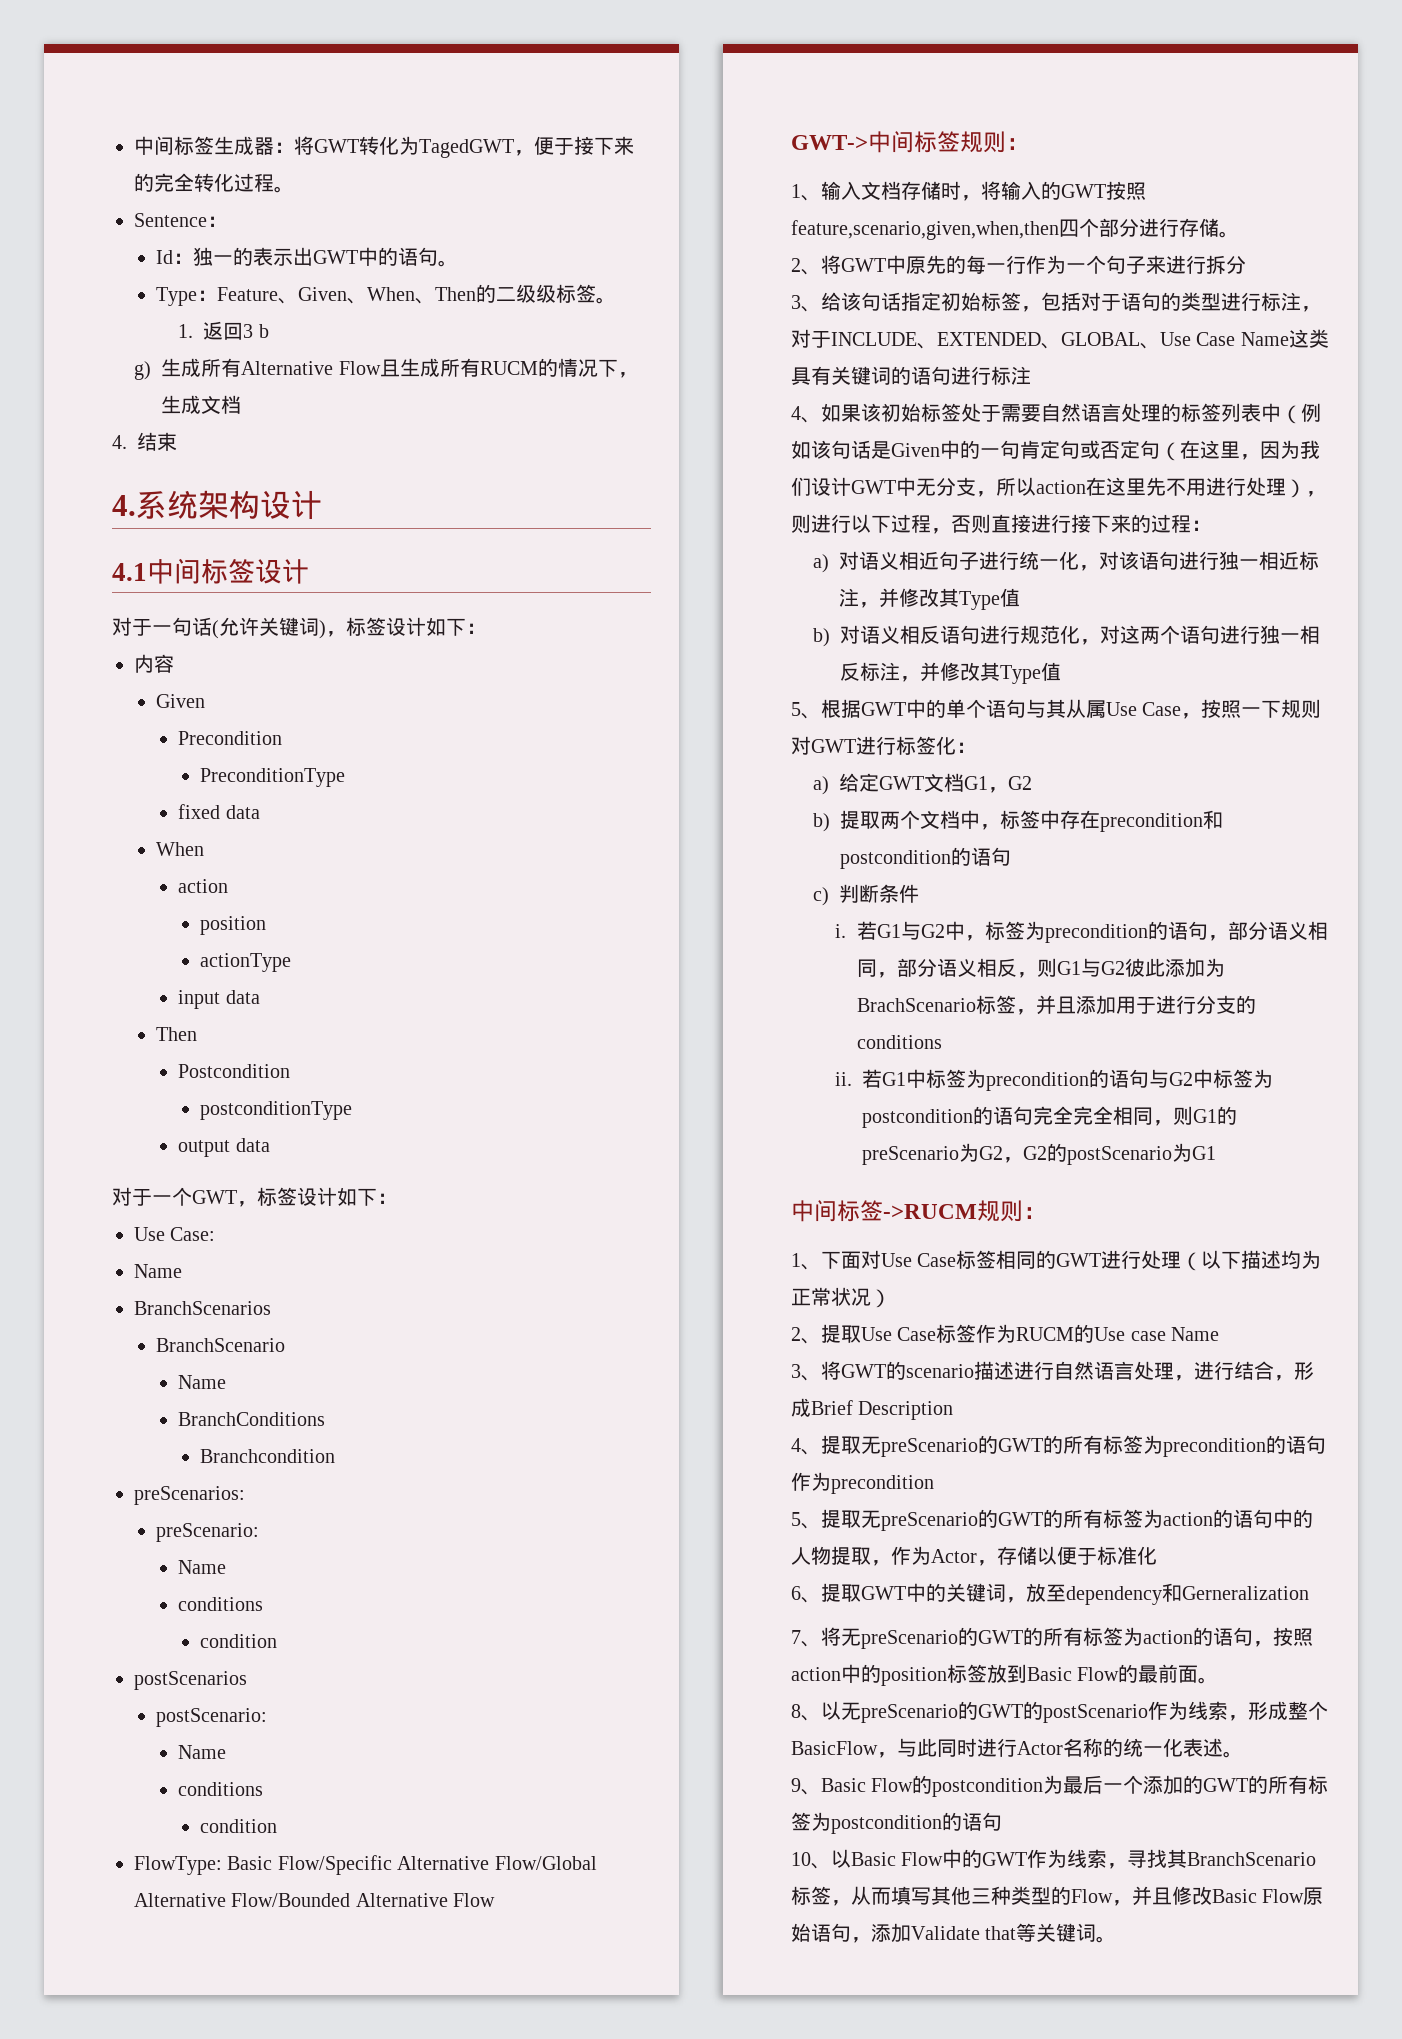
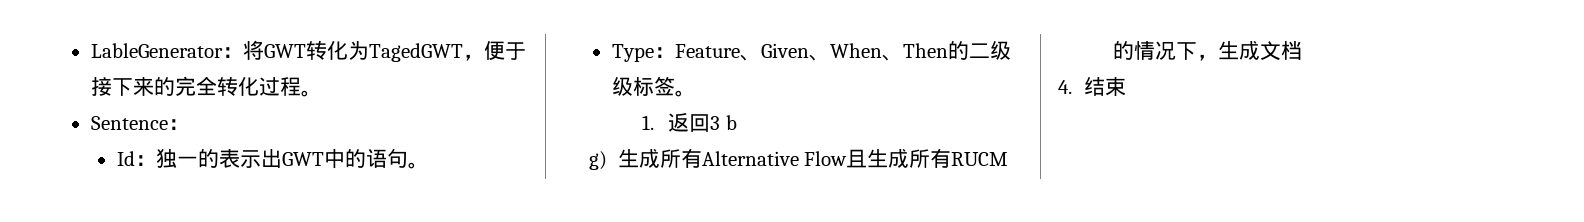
[134,136,274,155] 中间标签生成器 -> [90,43,223,58] LableGenerator
[112,490,322,520] [112,558,309,584] [112,617,486,639] [134,654,174,673] [156,694,206,708] [178,731,283,745] [200,768,346,787] [178,804,260,819] [156,842,205,856] [178,879,229,893] [200,916,267,935] [200,953,292,972] [178,990,260,1009] [156,1027,198,1041] [178,1064,291,1078] [200,1101,353,1120] [178,1138,270,1157] [112,1187,397,1207] [134,1227,216,1241] [134,1264,182,1278] [134,1301,271,1315] [156,1338,286,1352] [178,1375,227,1389] [178,1412,326,1426] [200,1449,336,1463] [134,1486,245,1505] [156,1523,260,1542] [178,1560,227,1574] [178,1597,264,1611] [200,1634,278,1648] [134,1671,247,1690] [156,1708,268,1727] [178,1745,227,1759] [178,1782,264,1796] [200,1819,278,1833] [134,1855,597,1875] [134,1893,496,1907] [791,131,1029,153] [791,181,1146,201] [791,218,1239,240] [791,255,1246,275] [791,292,1321,312] [791,329,1329,349] [791,366,1031,385] [791,403,1321,424] [791,440,1320,461] [791,477,1326,498] [791,514,1211,534] [813,551,1320,573] [839,588,1021,610] [813,625,1321,647] [840,662,1062,684] [791,699,1322,719] [791,736,976,755] [813,773,1033,795] [813,810,1224,832] [840,847,1012,869] [813,884,920,906] [835,921,1329,943] [857,958,1226,978] [857,995,1257,1015] [857,1035,943,1049] [835,1069,1274,1091] [862,1106,1238,1128] [862,1143,1217,1165] [791,1200,1046,1222] [791,1250,1322,1271] [791,1287,891,1308] [791,1324,1220,1344] [791,1361,1314,1381] [791,1398,954,1420] [791,1435,1326,1457] [791,1472,934,1494] [791,1509,1313,1531] [791,1546,1157,1566] [791,1583,1309,1605] [791,1627,1313,1649] [791,1664,1219,1686] [791,1701,1328,1723] [791,1738,1243,1758] [791,1775,1329,1797] [791,1812,1002,1834] [791,1849,1317,1869] [791,1886,1324,1906] [791,1923,1117,1943] // 4.系统架构设计 // 4.1中间标签设计 // 对于一句话(允许关键词)，标签设计如下： // 内容 // Given // Precondition // PreconditionType // fixed data // When // action // position // actionType // input data // Then // Postcondition // postconditionType // output data // 对于一个GWT，标签设计如下： // Use Case: // Name // BranchScenarios // BranchScenario // Name // BranchConditions // Branchcondition // preScenarios: // preScenario: // Name // conditions // condition // postScenarios // postScenario: // Name // conditions // condition // FlowType: Basic Flow/Specific Alternative Flow/Global Alternative Flow/Bounded Alternative Flow // GWT->中间标签规则： // 1、输入文档存储时，将输入的GWT按照feature,scenario,given,when,then四个部分进行存储。 // 2、将GWT中原先的每一行作为一个句子来进行拆分 // 3、给该句话指定初始标签，包括对于语句的类型进行标注，对于INCLUDE、EXTENDED、GLOBAL、Use Case Name这类具有关键词的语句进行标注 // 4、如果该初始标签处于需要自然语言处理的标签列表中（例如该句话是Given中的一句肯定句或否定句（在这里，因为我们设计GWT中无分支，所以action在这里先不用进行处理），则进行以下过程，否则直接进行接下来的过程： // a)对语义相近句子进行统一化，对该语句进行独一相近标注，并修改其Type值 // b)对语义相反语句进行规范化，对这两个语句进行独一相反标注，并修改其Type值 // 5、根据GWT中的单个语句与其从属Use Case，按照一下规则对GWT进行标签化： // a)给定GWT文档G1，G2 // b)提取两个文档中，标签中存在precondition和postcondition的语句 // c)判断条件 // i.若G1与G2中，标签为precondition的语句，部分语义相同，部分语义相反，则G1与G2彼此添加为BrachScenario标签，并且添加用于进行分支的conditions // ii.若G1中标签为precondition的语句与G2中标签为postcondition的语句完全完全相同，则G1的preScenario为G2，G2的postScenario为G1 // 中间标签->RUCM规则： // 1、下面对Use Case标签相同的GWT进行处理（以下描述均为正常状况） // 2、提取Use Case标签作为RUCM的Use case Name // 3、将GWT的scenario描述进行自然语言处理，进行结合，形成Brief Description // 4、提取无preScenario的GWT的所有标签为precondition的语句作为precondition // 5、提取无preScenario的GWT的所有标签为action的语句中的人物提取，作为Actor，存储以便于标准化 // 6、提取GWT中的关键词，放至dependency和Gerneralization // 7、将无preScenario的GWT的所有标签为action的语句，按照action中的position标签放到Basic Flow的最前面。 // 8、以无preScenario的GWT的postScenario作为线索，形成整个BasicFlow，与此同时进行Actor名称的统一化表述。 // 9、Basic Flow的postcondition为最后一个添加的GWT的所有标签为postcondition的语句 // 10、以Basic Flow中的GWT作为线索，寻找其BranchScenario标签，从而填写其他三种类型的Flow，并且修改Basic Flow原始语句，添加Validate that等关键词。 -> (1127, 86) none

